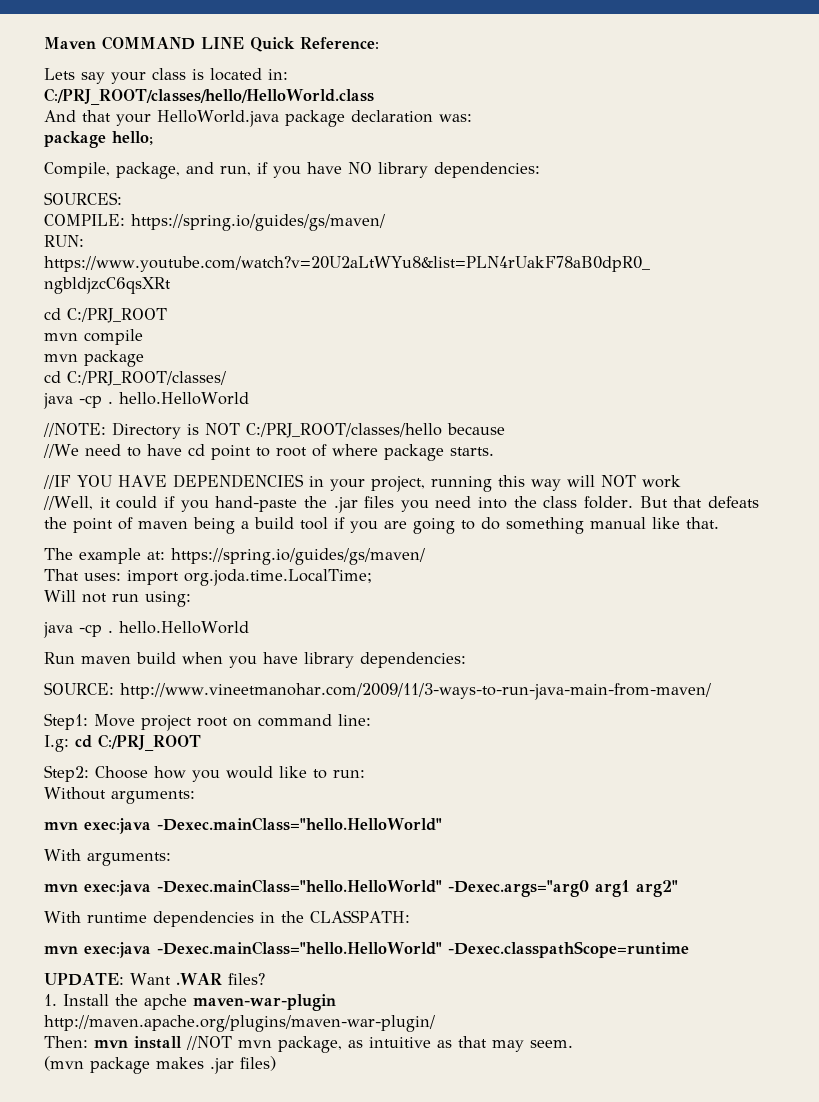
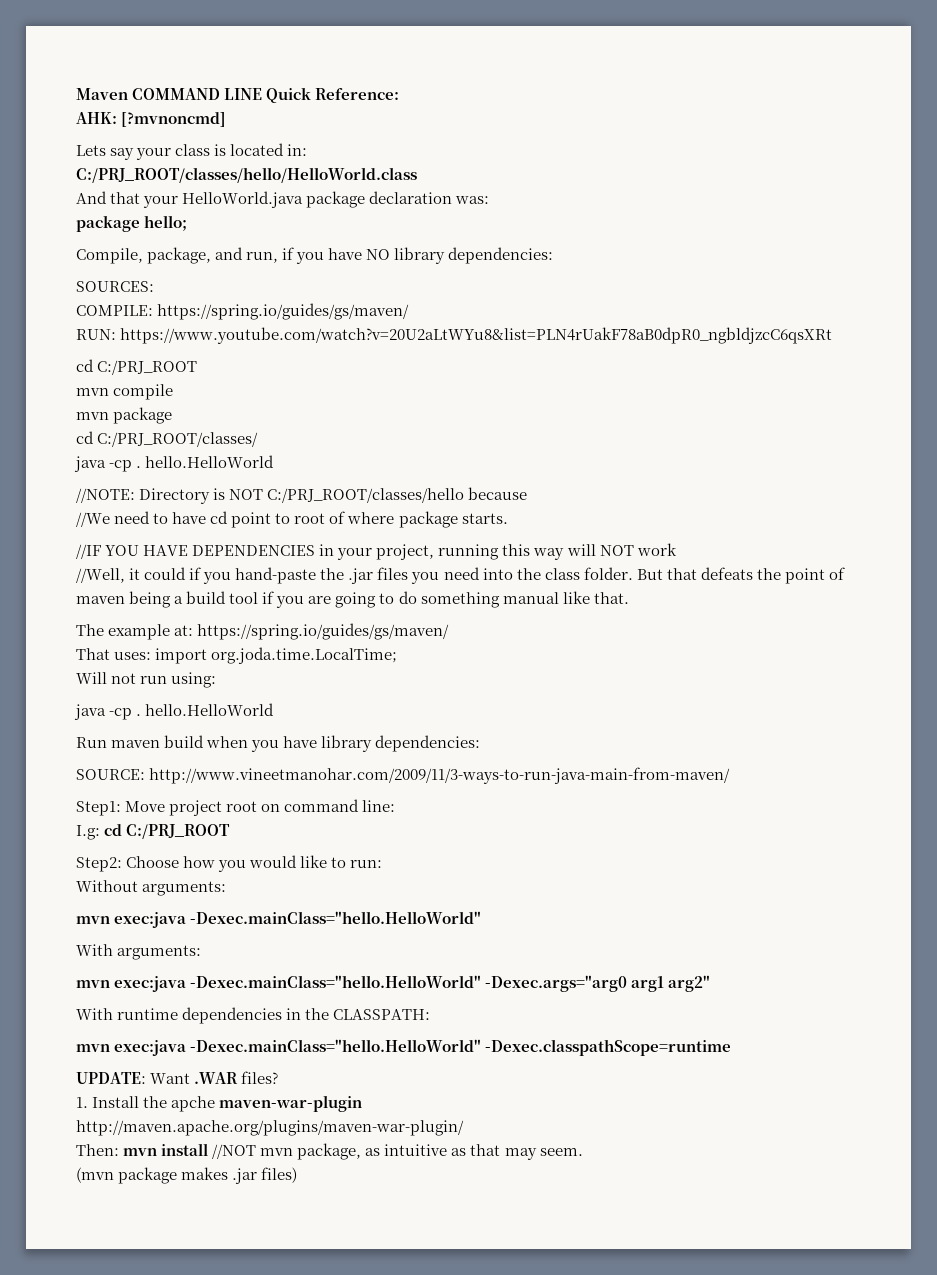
(379, 43) none -> [76,112,227,127] // AHK: [?mvnoncmd]

